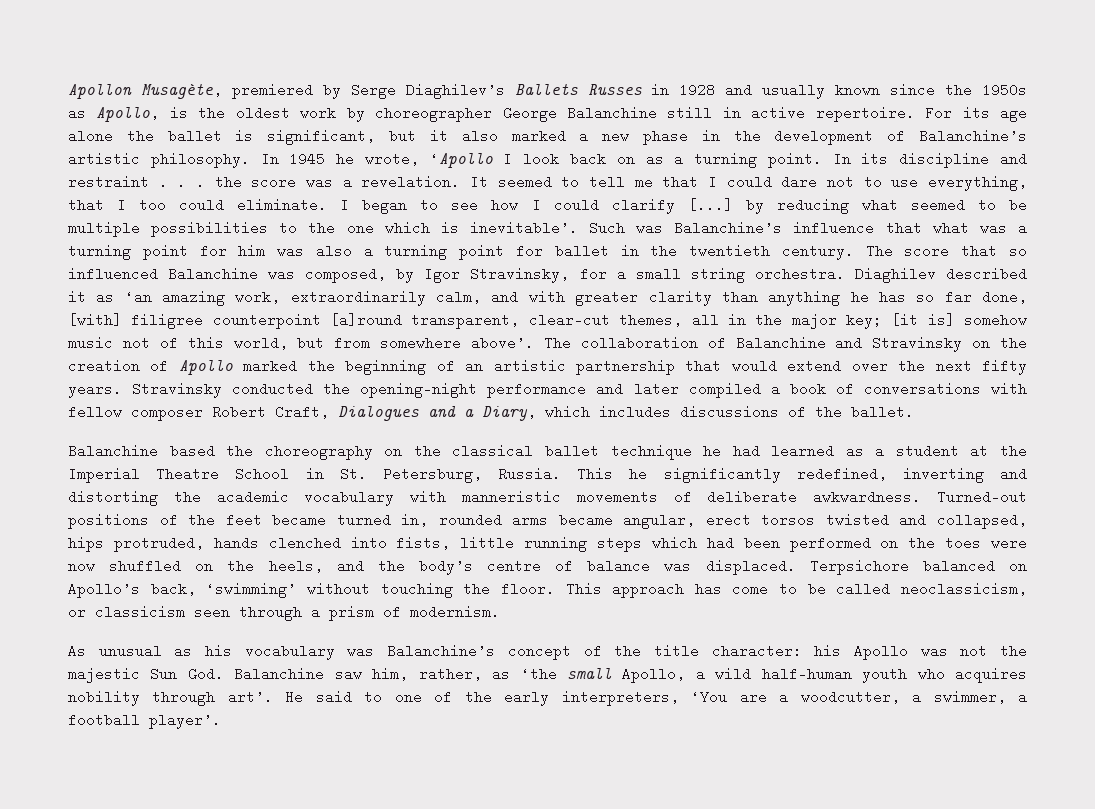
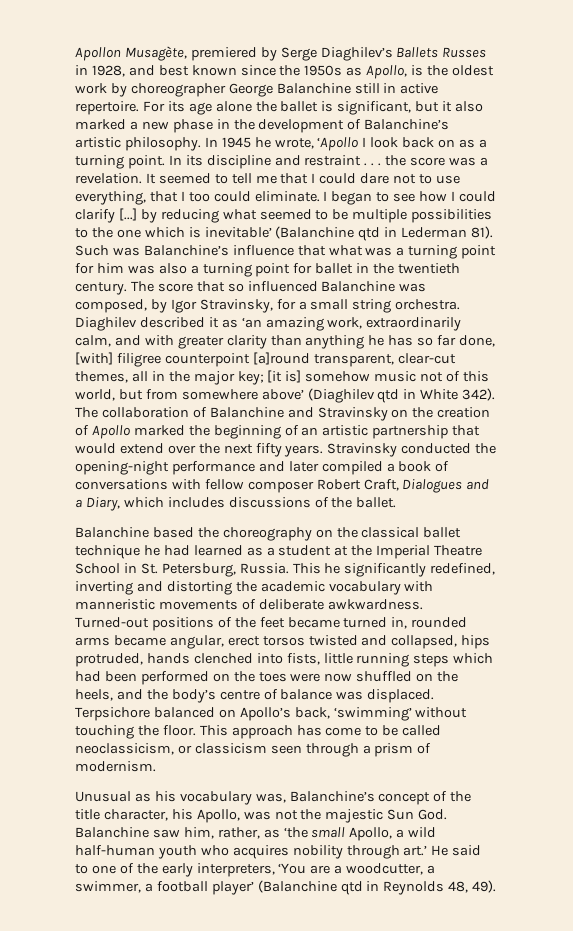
[679,83,826,99] 1928 and usually -> [91,65,189,77] 1928, and best
[469,221,578,235] inevitable’. -> [204,226,494,241] inevitable’ (Balanchine qtd in Lederman 81).
[471,336,534,350] above’. -> [261,388,496,403] above’ (Diaghilev qtd in White 342).
[68,644,162,658] As unusual -> [75,791,131,802] Unusual
[347,644,375,658] was -> [255,793,286,803] was,
[711,644,908,660] character: his Apollo -> [103,809,240,823] character, his Apollo,
[227,690,273,704] art’. -> [403,845,428,856] art.’
[149,713,221,729] player’. -> [211,880,497,895] player’ (Balanchine qtd in Reynolds 48, 49).

